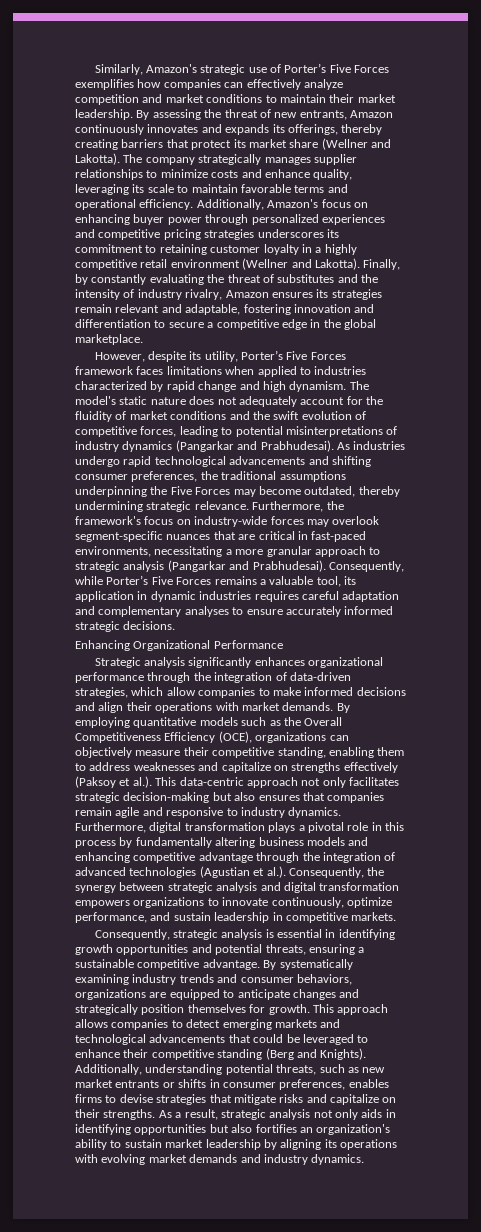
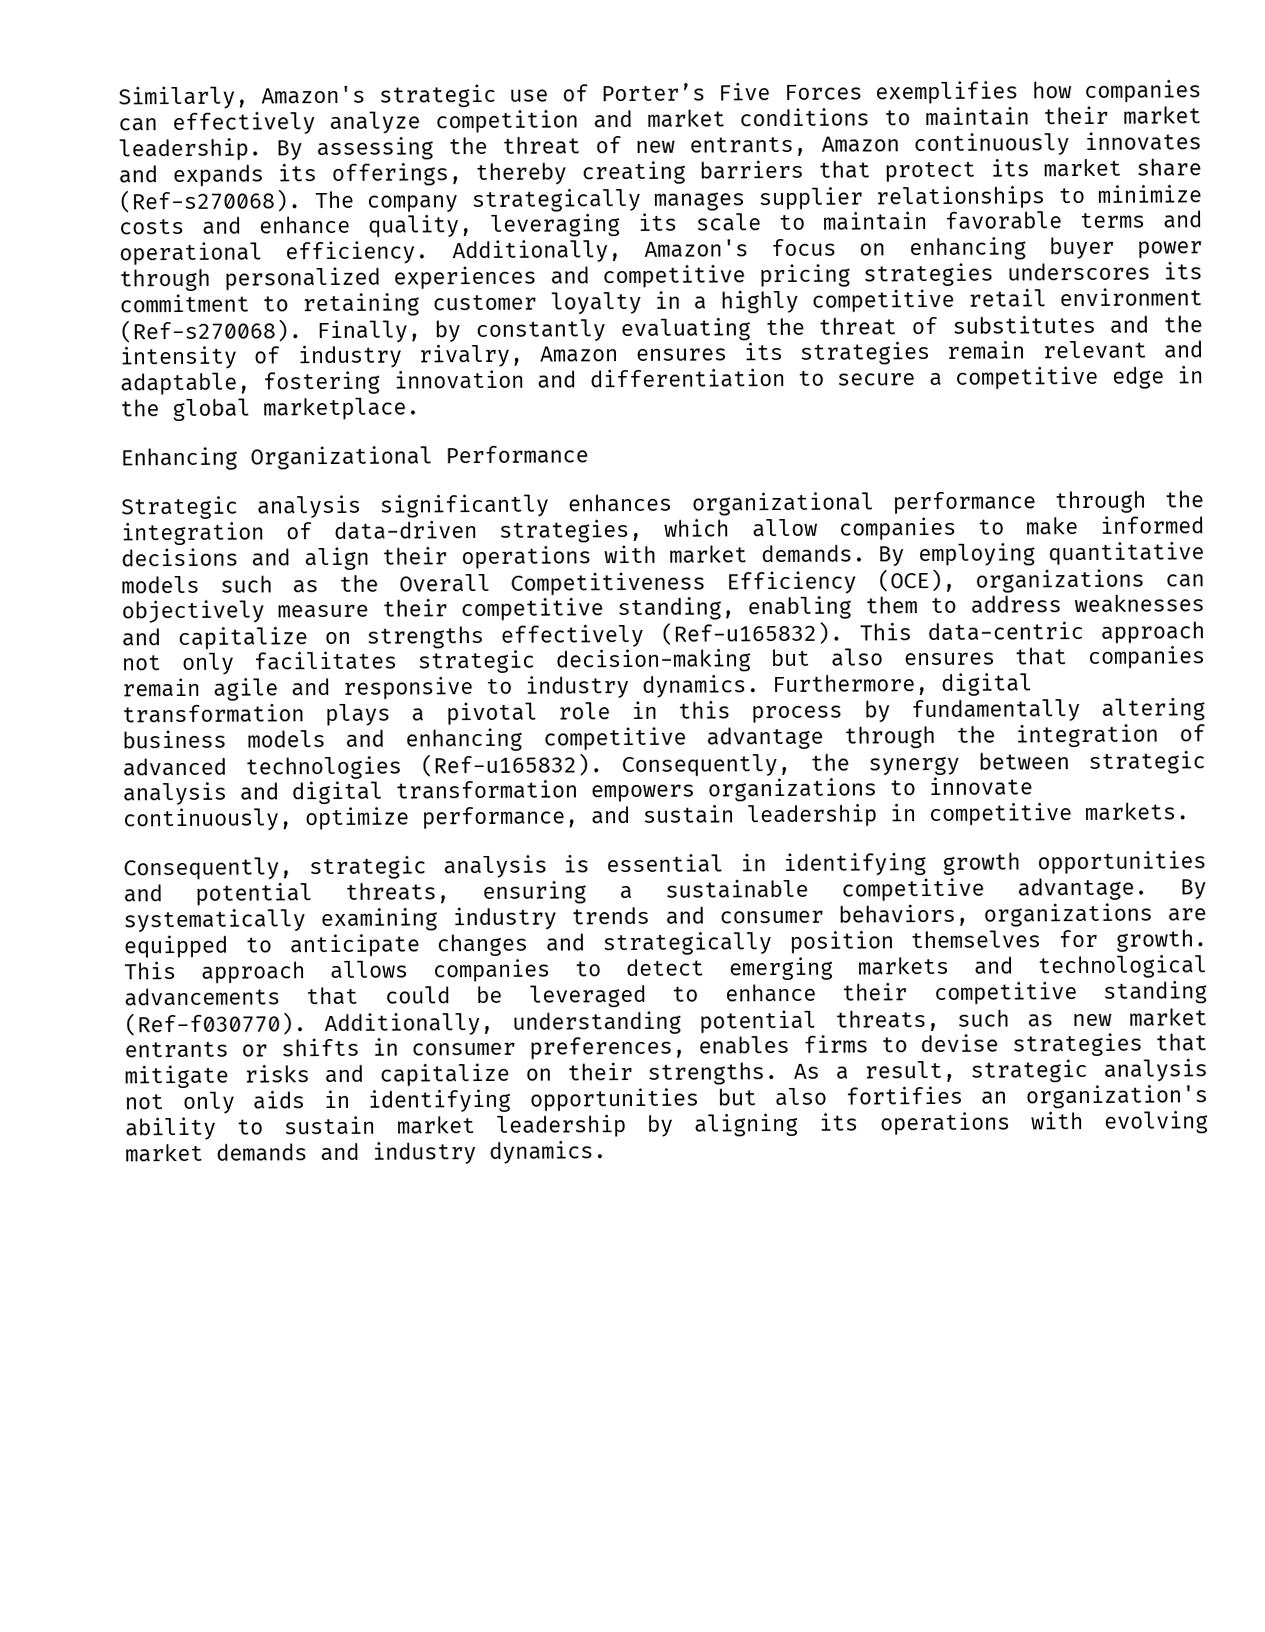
[321,138,391,150] [75,153,120,165] (Wellner and Lakotta). -> [118,189,301,214] (Ref-s270068).
[242,258,360,270] (Wellner and Lakotta). -> [119,319,302,344] (Ref-s270068).
[94,350,346,362] [75,366,367,377] [75,381,369,392] [75,396,383,407] [75,411,366,422] [75,426,398,437] [75,440,406,452] [75,456,371,467] [75,471,346,482] [75,486,400,497] [75,501,344,512] [75,516,380,527] [75,531,367,542] [75,546,381,557] [75,560,404,572] [75,575,356,587] [75,591,400,602] [75,606,394,617] [75,621,176,632] // However, despite its utility, Porter’s Five Forces framework faces limitations when applied to industries characterized by rapid change and high dynamism. The model's static nature does not adequately account for the fluidity of market conditions and the swift evolution of competitive forces, leading to potential misinterpretations of industry dynamics (Pangarkar and Prabhudesai). As industries undergo rapid technological advancements and shifting consumer preferences, the traditional assumptions underpinning the Five Forces may become outdated, thereby undermining strategic relevance. Furthermore, the framework's focus on industry-wide forces may overlook segment-specific nuances that are critical in fast-paced environments, necessitating a more granular approach to strategic analysis (Pangarkar and Prabhudesai). Consequently, while Porter’s Five Forces remains a valuable tool, its application in dynamic industries requires careful adaptation and complementary analyses to ensure accurately informed strategic decisions. -> (420, 409) none
[75,776,152,788] (Paksoy et al.). -> [659,621,843,646] (Ref-u165832).
[199,866,286,878] (Agustian et al.). -> [420,753,604,778] (Ref-u165832).
[265,1048,367,1060] (Berg and Knights). -> [124,1012,307,1037] (Ref-f030770).

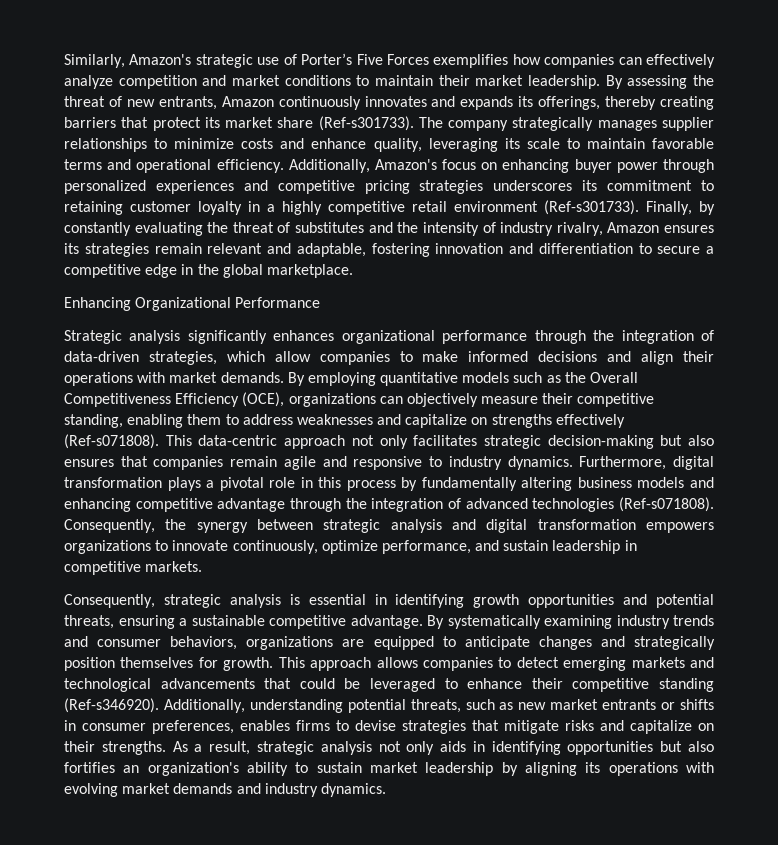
[118,189,301,214] (Ref-s270068). -> [318,116,414,131] (Ref-s301733).
[119,319,302,344] (Ref-s270068). -> [544,200,639,215] (Ref-s301733).
[659,621,843,646] (Ref-u165832). -> [64,434,159,449] (Ref-s071808).
[420,753,604,778] (Ref-u165832). -> [619,497,715,512] (Ref-s071808).
[124,1012,307,1037] (Ref-f030770). -> [64,698,159,713] (Ref-s346920).

